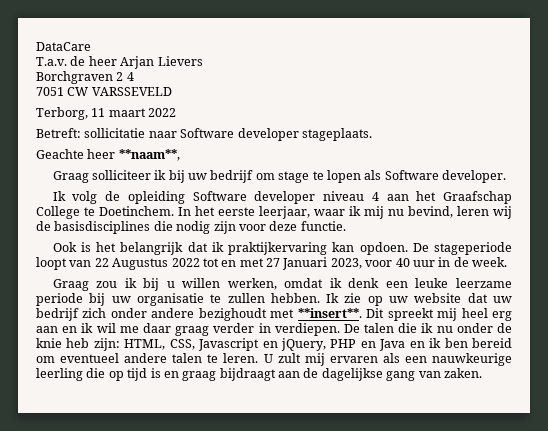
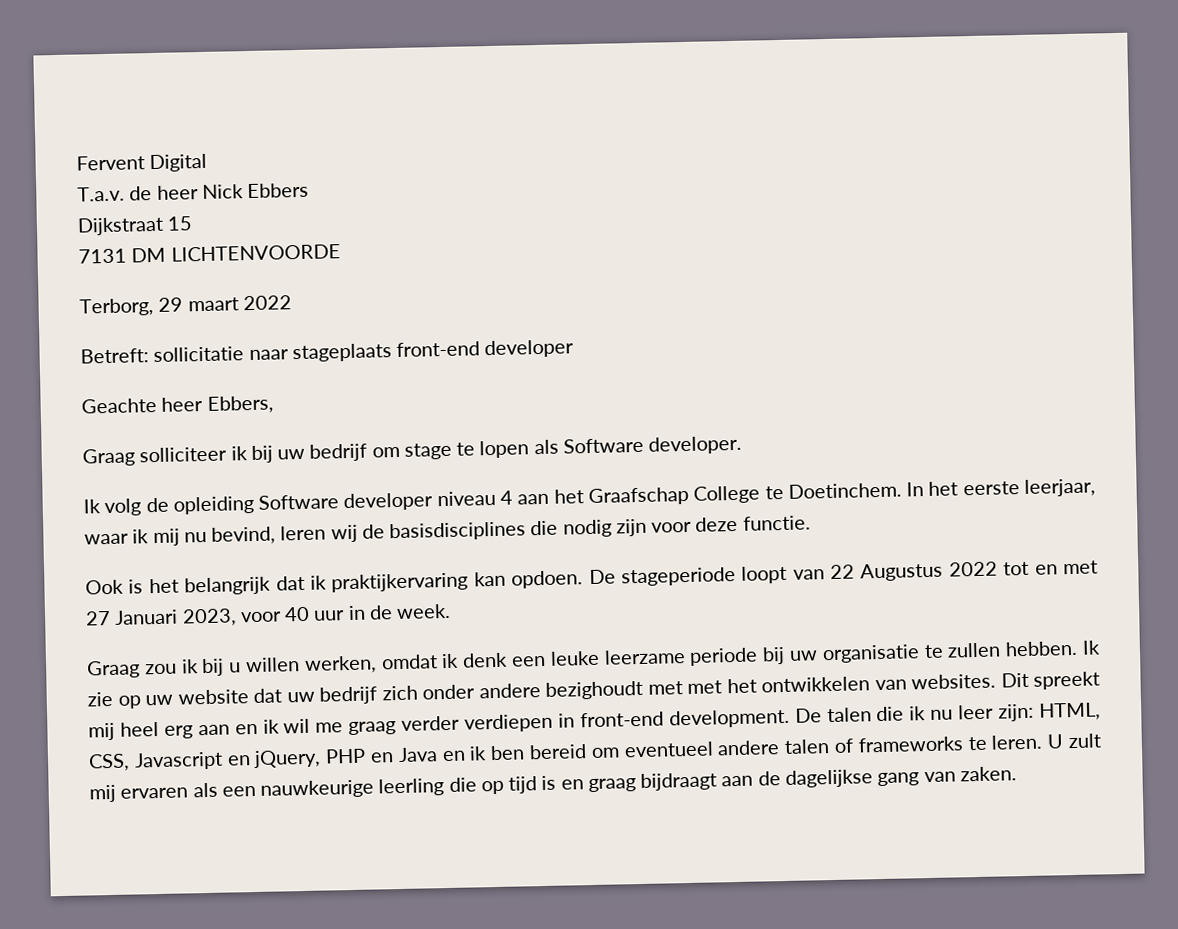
[36,42,91,51] DataCare -> [76,153,208,173] Fervent Digital
[120,56,203,69] [36,71,134,84] [36,87,172,96] Arjan Lievers // Borchgraven 2 4 // 7051 CW VARSSEVELD -> [201,182,310,199] [77,216,194,236] [78,244,341,264] Nick Ebbers // Dijkstraat 15 // 7131 DM LICHTENVOORDE
[91,108,106,117] 11 -> [158,297,184,312] 29
[180,128,372,141] Software developer stageplaats. -> [291,339,575,363] stageplaats front-end developer
[118,149,180,161] **naam**, -> [206,395,274,414] Ebbers,
[297,308,362,318] **insert**. -> [687,673,996,694] met het ontwikkelen van websites.
[142,323,171,333] daar -> (344, 727) none
[258,323,340,336] in verdiepen. -> [464,708,790,733] verdiepen in front-end development.
[456,323,512,333] [36,338,90,348] onder de knie heb -> [958,704,995,720] leer
(203, 358) none -> [834,736,964,753] of frameworks

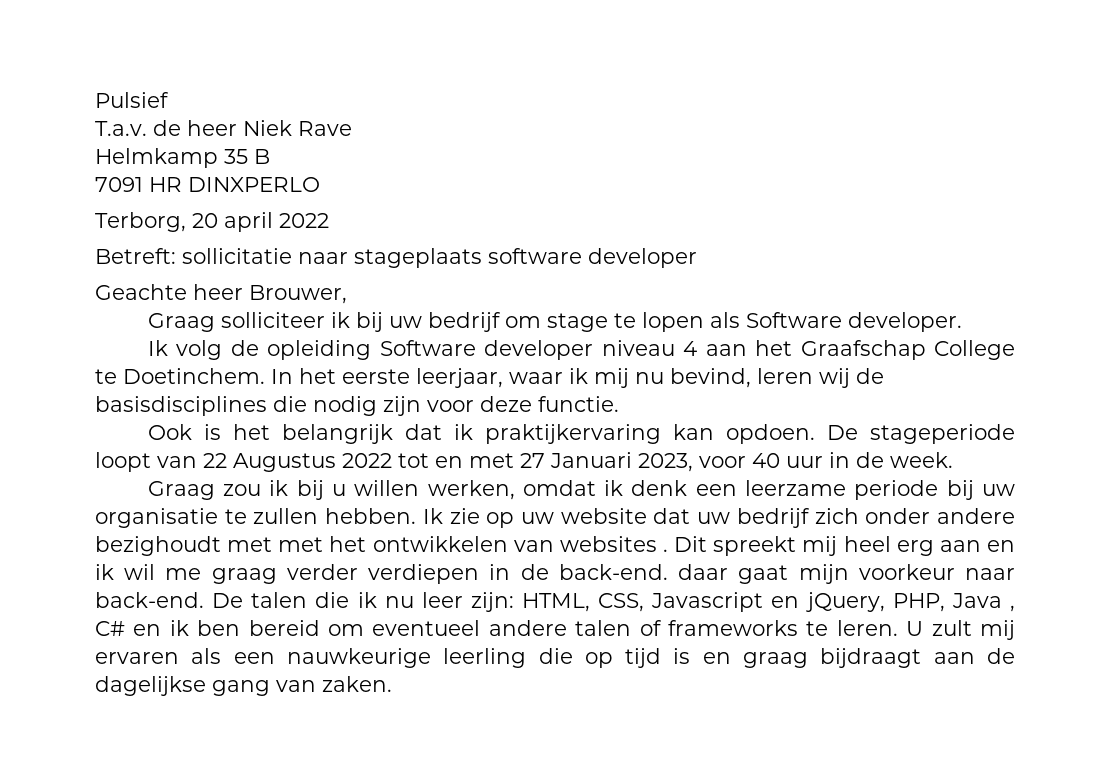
[76,153,208,173] Fervent Digital -> [95,92,169,108] Pulsief
[201,182,310,199] [77,216,194,236] [78,244,341,264] Nick Ebbers // Dijkstraat 15 // 7131 DM LICHTENVOORDE -> [243,120,352,136] [95,148,270,168] [95,177,320,192] Niek Rave // Helmkamp 35 B // 7091 HR DINXPERLO
[158,297,239,312] 29 maart -> [192,212,273,232] 20 april
[396,341,481,357] front-end -> [488,248,582,264] software
[206,395,274,414] Ebbers, -> [249,285,347,304] Brouwer,
[549,650,600,666] leuke -> (737, 490) none
[911,673,996,690] websites. -> [559,536,668,552] websites .
[579,708,790,729] front-end development. -> [520,564,1016,584] [95,592,204,608] de back-end. daar gaat mijn voorkeur naar back-end.
[325,747,438,764] PHP en Java -> [892,593,1015,612] [95,621,125,636] PHP, Java , C#

